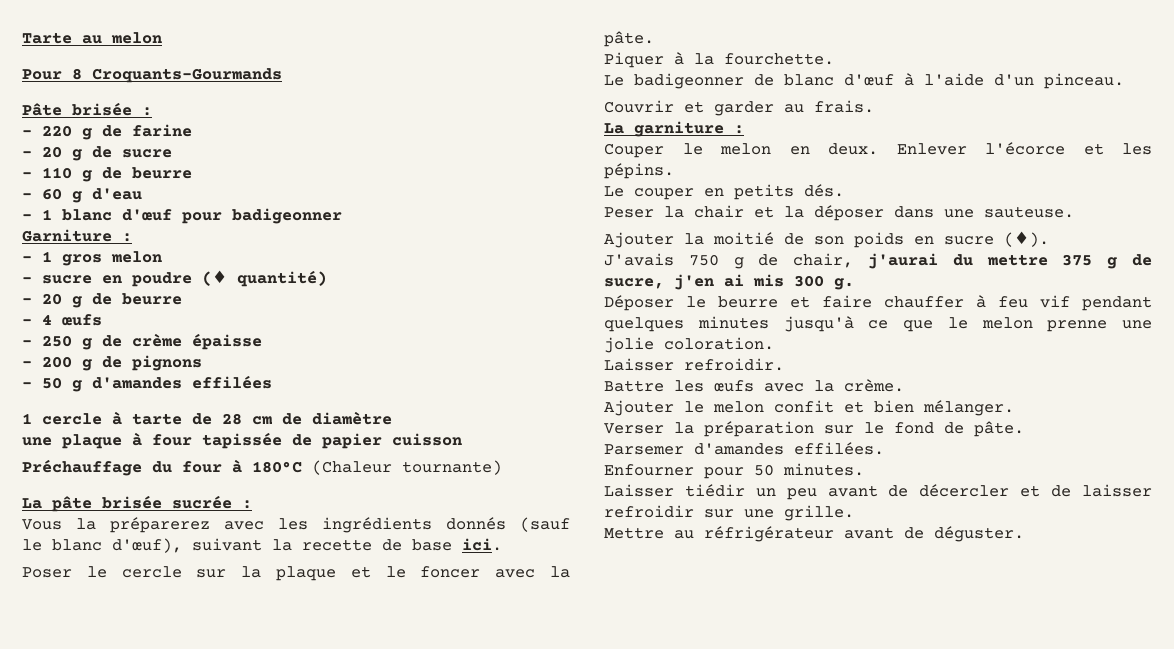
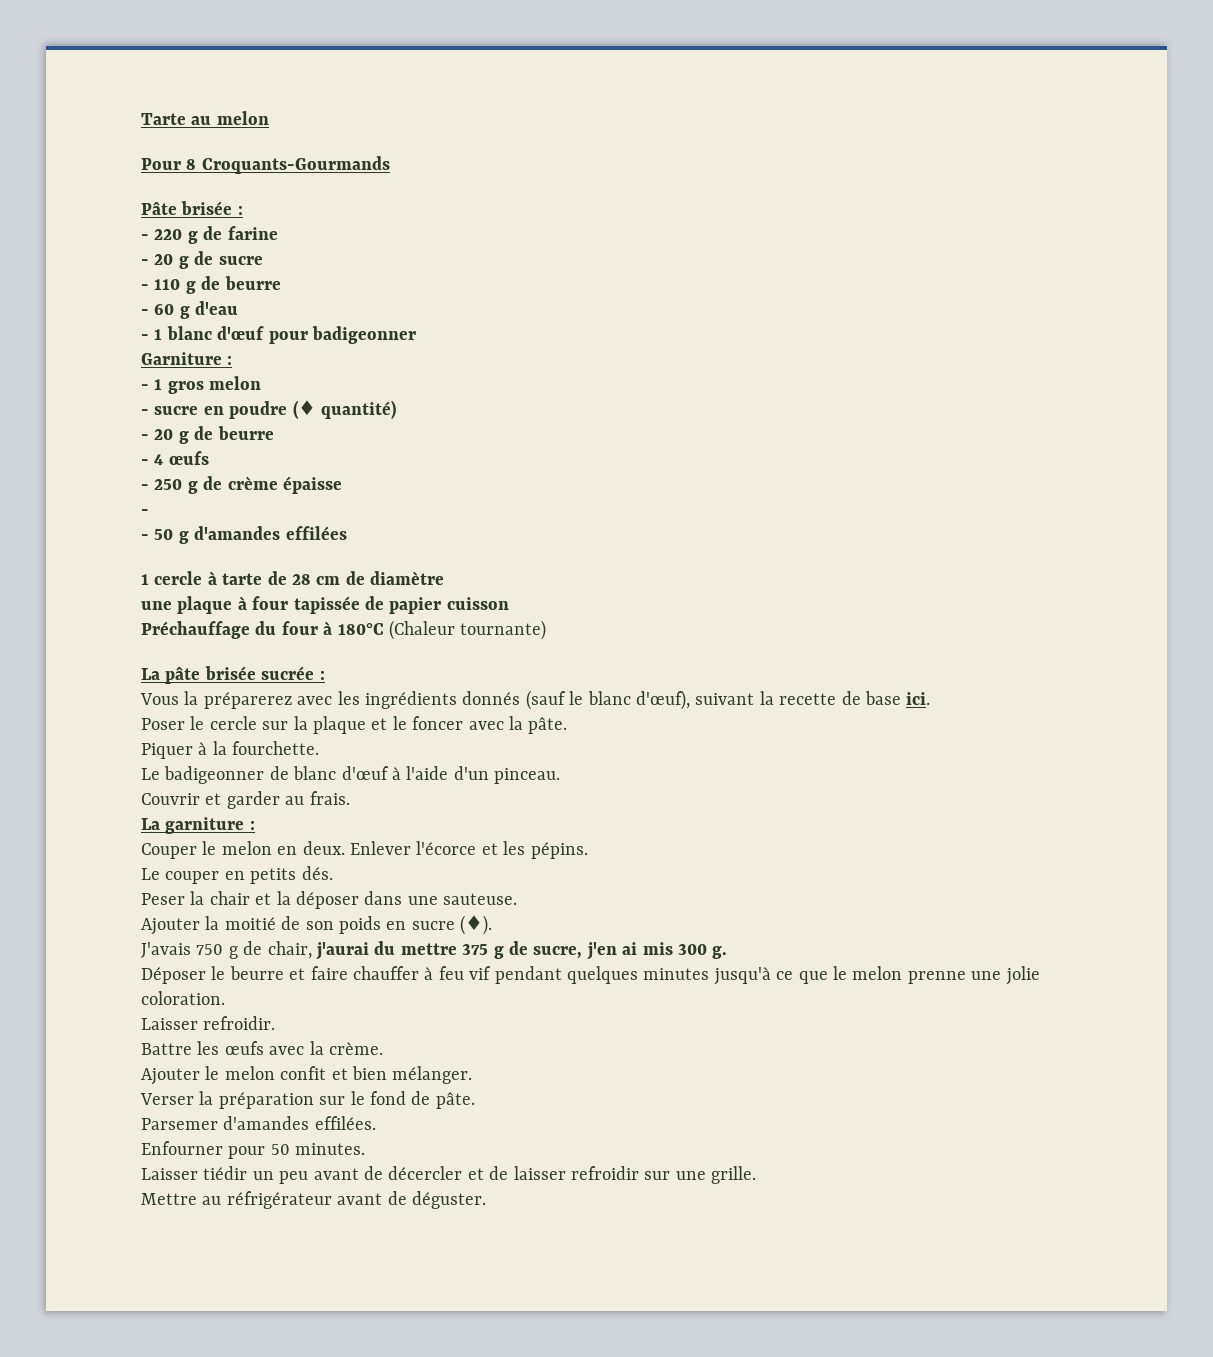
[42,355,202,371] 200 g de pignons -> (149, 512) none

